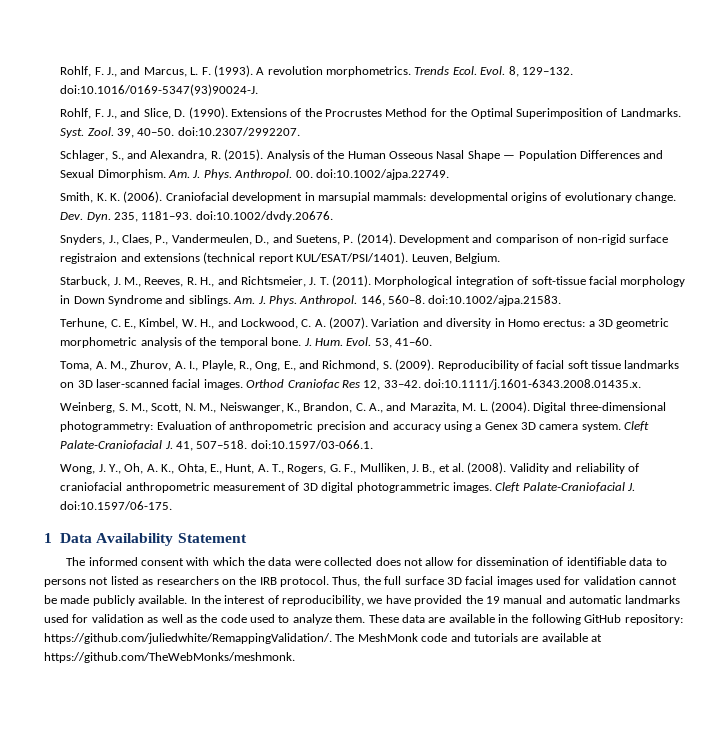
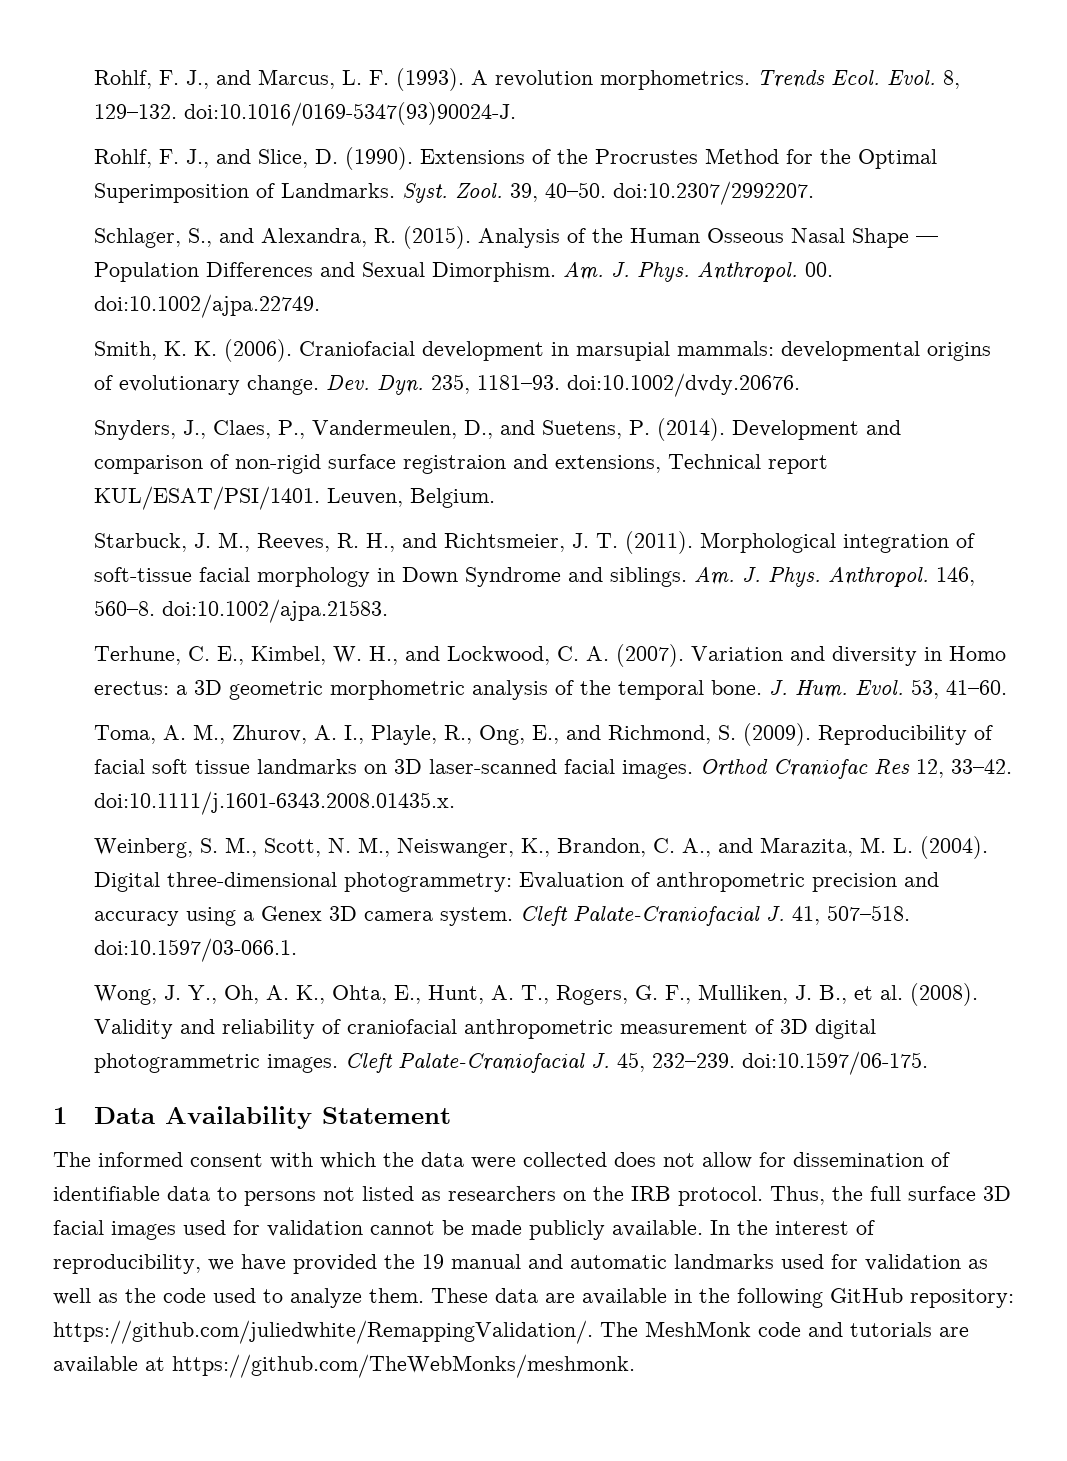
[144,252,409,264] extensions (technical report KUL/ESAT/PSI/1401). -> [555,454,829,474] [94,486,321,510] extensions, Technical report KUL/ESAT/PSI/1401.
(636, 487) none -> [617,1052,736,1072] 45, 232–239.

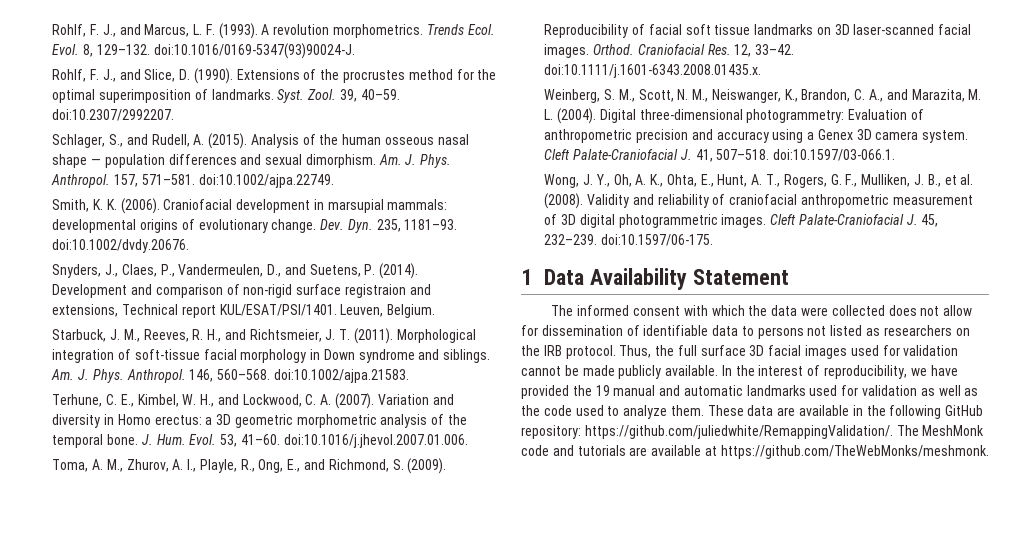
[595,148,938,169] [94,183,396,203] Procrustes Method for the Optimal Superimposition of Landmarks. -> [343,69,497,83] [52,89,274,103] procrustes method for the optimal superimposition of landmarks.
[545,182,607,198] 40–50. -> [360,89,400,100] 40–59.
[261,228,397,247] Alexandra, R. -> [151,134,205,147] Rudell, A.
[630,228,939,248] [94,261,834,282] Human Osseous Nasal Shape — Population Differences and Sexual Dimorphism. Am. J. Phys. Anthropol. 00. -> [342,134,469,145] [52,154,452,168] [51,174,195,188] human osseous nasal shape — population differences and sexual dimorphism. Am. J. Phys. Anthropol. 157, 571–581.
[465,567,562,587] Syndrome -> [358,349,415,363] syndrome
[94,600,156,616] 560–8. -> [217,369,271,380] 560–568.
(1008, 687) none -> [283,434,468,448] doi:10.1016/j.jhevol.2007.01.006.
[700,759,911,779] Orthod Craniofac Res -> [593,44,731,55] Orthod. Craniofacial Res.

